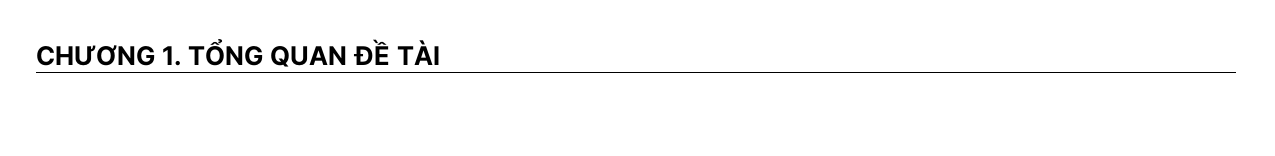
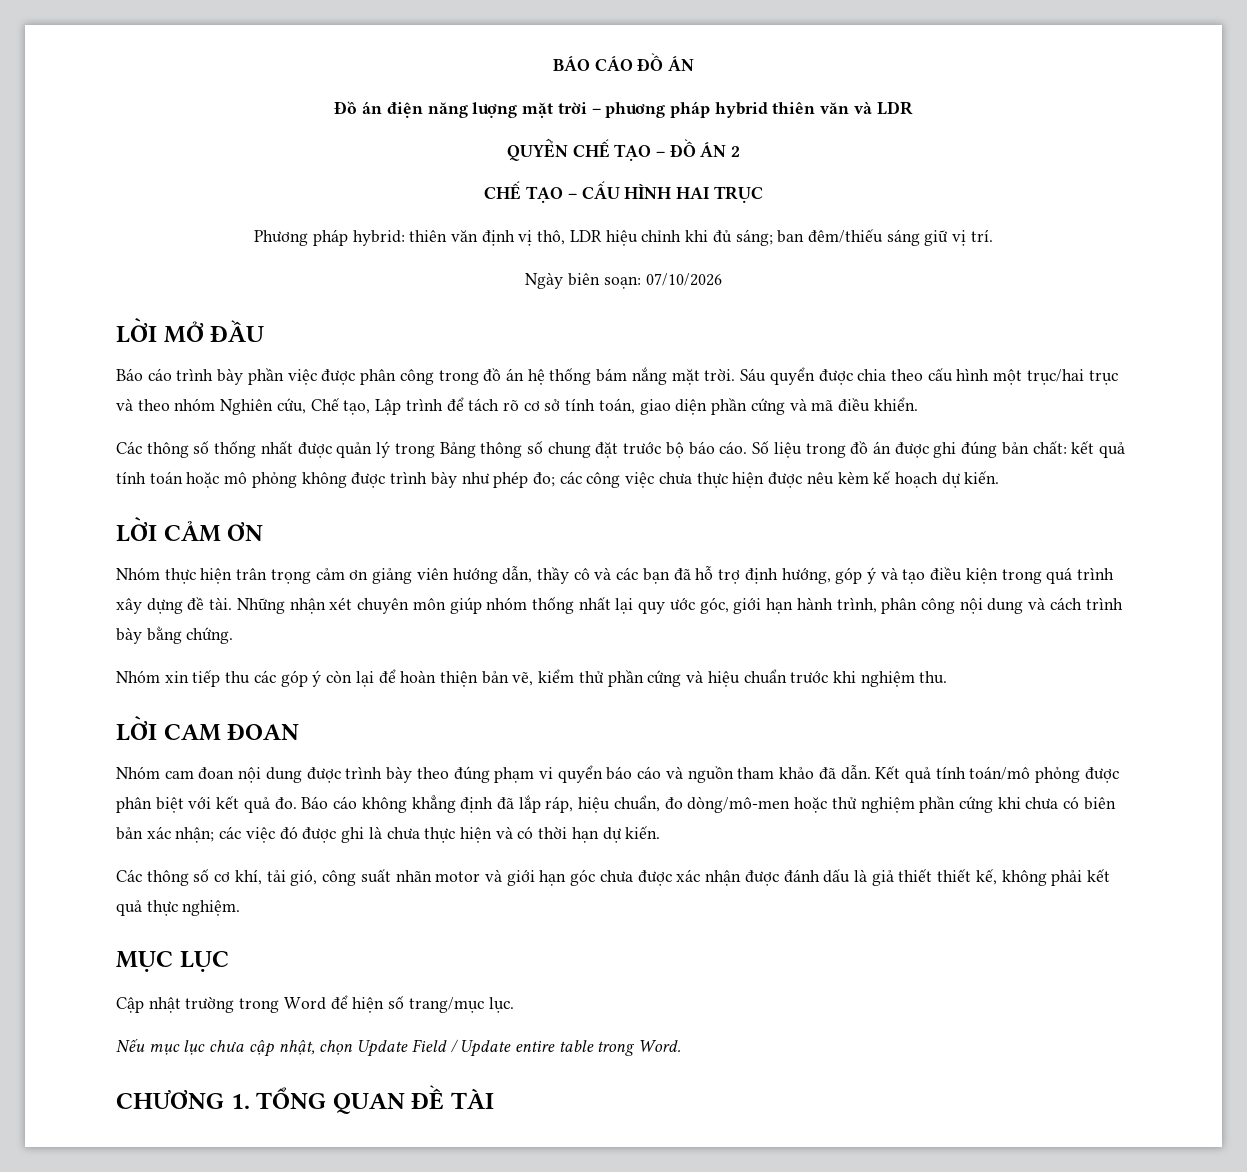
(36, 55) none -> [552,53,695,71] [334,101,913,118] [506,138,741,161] [484,181,763,203] [254,229,993,246] [525,272,722,289] [116,318,265,343] [116,367,1118,385] [116,397,918,415] [116,441,1126,458] [116,471,1000,488] [116,517,264,542] [116,566,1115,584] [116,597,1123,614] [116,626,234,644] [116,669,948,687] [116,716,300,741] [116,765,1119,783] [116,795,1116,813] [116,826,661,843] [116,869,1111,886] [116,900,241,916] [116,951,229,972] [116,995,514,1013] [116,1038,682,1057] BÁO CÁO ĐỒ ÁN // Đồ án điện năng lượng mặt trời – phương pháp hybrid thiên văn và LDR // QUYỂN CHẾ TẠO – ĐỒ ÁN 2 // CHẾ TẠO – CẤU HÌNH HAI TRỤC // Phương pháp hybrid: thiên văn định vị thô, LDR hiệu chỉnh khi đủ sáng; ban đêm/thiếu sáng giữ vị trí. // Ngày biên soạn: 07/10/2026 // LỜI MỞ ĐẦU // Báo cáo trình bày phần việc được phân công trong đồ án hệ thống bám nắng mặt trời. Sáu quyển được chia theo cấu hình một trục/hai trục và theo nhóm Nghiên cứu, Chế tạo, Lập trình để tách rõ cơ sở tính toán, giao diện phần cứng và mã điều khiển. // Các thông số thống nhất được quản lý trong Bảng thông số chung đặt trước bộ báo cáo. Số liệu trong đồ án được ghi đúng bản chất: kết quả tính toán hoặc mô phỏng không được trình bày như phép đo; các công việc chưa thực hiện được nêu kèm kế hoạch dự kiến. // LỜI CẢM ƠN // Nhóm thực hiện trân trọng cảm ơn giảng viên hướng dẫn, thầy cô và các bạn đã hỗ trợ định hướng, góp ý và tạo điều kiện trong quá trình xây dựng đề tài. Những nhận xét chuyên môn giúp nhóm thống nhất lại quy ước góc, giới hạn hành trình, phân công nội dung và cách trình bày bằng chứng. // Nhóm xin tiếp thu các góp ý còn lại để hoàn thiện bản vẽ, kiểm thử phần cứng và hiệu chuẩn trước khi nghiệm thu. // LỜI CAM ĐOAN // Nhóm cam đoan nội dung được trình bày theo đúng phạm vi quyển báo cáo và nguồn tham khảo đã dẫn. Kết quả tính toán/mô phỏng được phân biệt với kết quả đo. Báo cáo không khẳng định đã lắp ráp, hiệu chuẩn, đo dòng/mô-men hoặc thử nghiệm phần cứng khi chưa có biên bản xác nhận; các việc đó được ghi là chưa thực hiện và có thời hạn dự kiến. // Các thông số cơ khí, tải gió, công suất nhãn motor và giới hạn góc chưa được xác nhận được đánh dấu là giả thiết thiết kế, không phải kết quả thực nghiệm. // MỤC LỤC // Cập nhật trường trong Word để hiện số trang/mục lục. // Nếu mục lục chưa cập nhật, chọn Update Field / Update entire table trong Word. //

